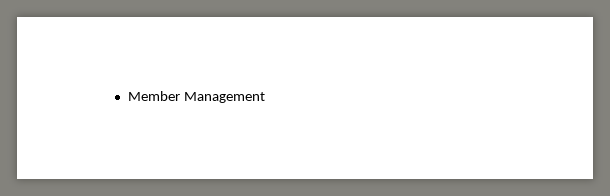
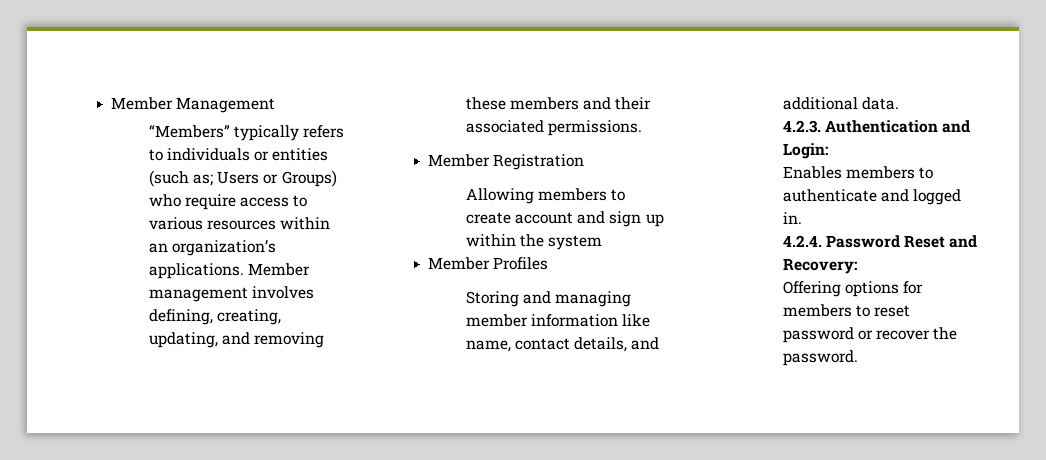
(266, 97) none -> [148,125,345,141] [148,148,329,161] [148,170,337,187] [148,194,308,210] [148,217,331,230] [148,240,276,256] [148,263,310,279] [148,286,314,302] [148,309,281,325] [148,332,325,348] [465,97,652,110] [465,120,642,136] [427,154,584,170] [465,188,626,204] [465,211,664,227] [465,234,603,250] [427,257,548,270] [465,291,632,307] [465,314,651,327] [465,337,660,352] [782,97,899,110] [782,120,971,133] [782,143,828,159] [782,166,934,179] [782,189,962,205] [782,212,802,224] [782,235,978,248] [782,258,857,274] [782,281,924,297] [782,304,911,317] [782,327,958,343] [782,350,858,366] // “Members” typically refers to individuals or entities (such as; Users or Groups) who require access to various resources within an organization’s applications. Member management involves defining, creating, updating, and removing these members and their associated permissions. // Member Registration // Allowing members to create account and sign up within the system // Member Profiles // Storing and managing member information like name, contact details, and additional data. // 4.2.3. Authentication and Login: // Enables members to authenticate and logged in. // 4.2.4. Password Reset and Recovery: // Offering options for members to reset password or recover the password.

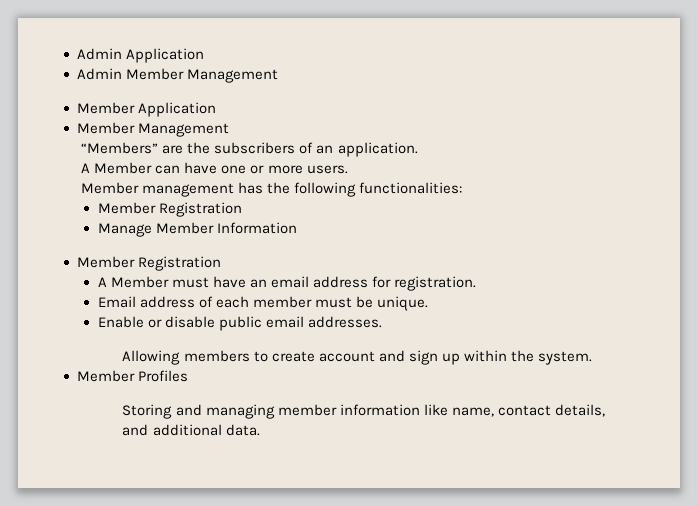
[110,97,275,113] [148,125,345,141] [148,148,329,161] [148,170,337,187] [148,194,308,210] [148,217,331,230] [148,240,276,256] [148,263,310,279] [148,286,314,302] [148,309,281,325] [148,332,325,348] [465,97,652,110] [465,120,642,136] [427,154,584,170] Member Management // “Members” typically refers to individuals or entities (such as; Users or Groups) who require access to various resources within an organization’s applications. Member management involves defining, creating, updating, and removing these members and their associated permissions. // Member Registration -> [77,48,205,63] [77,68,279,83] [77,102,217,117] [77,122,230,137] [81,142,418,157] [81,162,348,174] [81,182,463,197] [97,202,242,217] [97,222,297,237] [77,256,222,271] [97,276,477,291] [97,296,429,311] [97,316,382,331] Admin Application // Admin Member Management // Member Application // Member Management // “Members” are the subscribers of an application. // A Member can have one or more users. // Member management has the following functionalities: // Member Registration // Manage Member Information // Member Registration // A Member must have an email address for registration. // Email address of each member must be unique. // Enable or disable public email addresses.
[548,235,603,250] system -> [537,351,592,365] system.
[782,120,971,133] [782,143,828,159] [782,166,934,179] [782,189,962,205] [782,212,802,224] [782,235,978,248] [782,258,857,274] [782,281,924,297] [782,304,911,317] [782,327,958,343] [782,350,858,366] // 4.2.3. Authentication and Login: // Enables members to authenticate and logged in. // 4.2.4. Password Reset and Recovery: // Offering options for members to reset password or recover the password. -> (260, 430) none

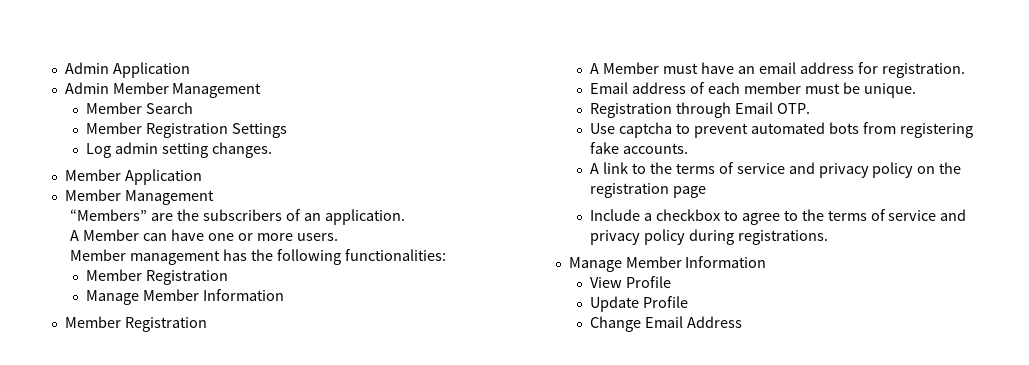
(279, 76) none -> [86,102,194,114] [86,122,288,138] [86,142,272,158] // Member Search // Member Registration Settings // Log admin setting changes.
[97,316,382,331] [122,350,592,365] [77,370,189,382] [122,404,605,419] [122,424,260,436] Enable or disable public email addresses. // Allowing members to create account and sign up within the system. // Member Profiles // Storing and managing member information like name, contact details, and additional data. -> [590,102,810,118] [590,122,973,138] [590,142,689,154] [590,162,962,178] [590,183,707,198] [590,209,967,225] [590,229,828,245] [568,256,767,272] [590,276,672,288] [590,296,689,312] [590,316,743,332] Registration through Email OTP. // Use captcha to prevent automated bots from registering fake accounts. // A link to the terms of service and privacy policy on the registration page // Include a checkbox to agree to the terms of service and privacy policy during registrations. // Manage Member Information // View Profile // Update Profile // Change Email Address

